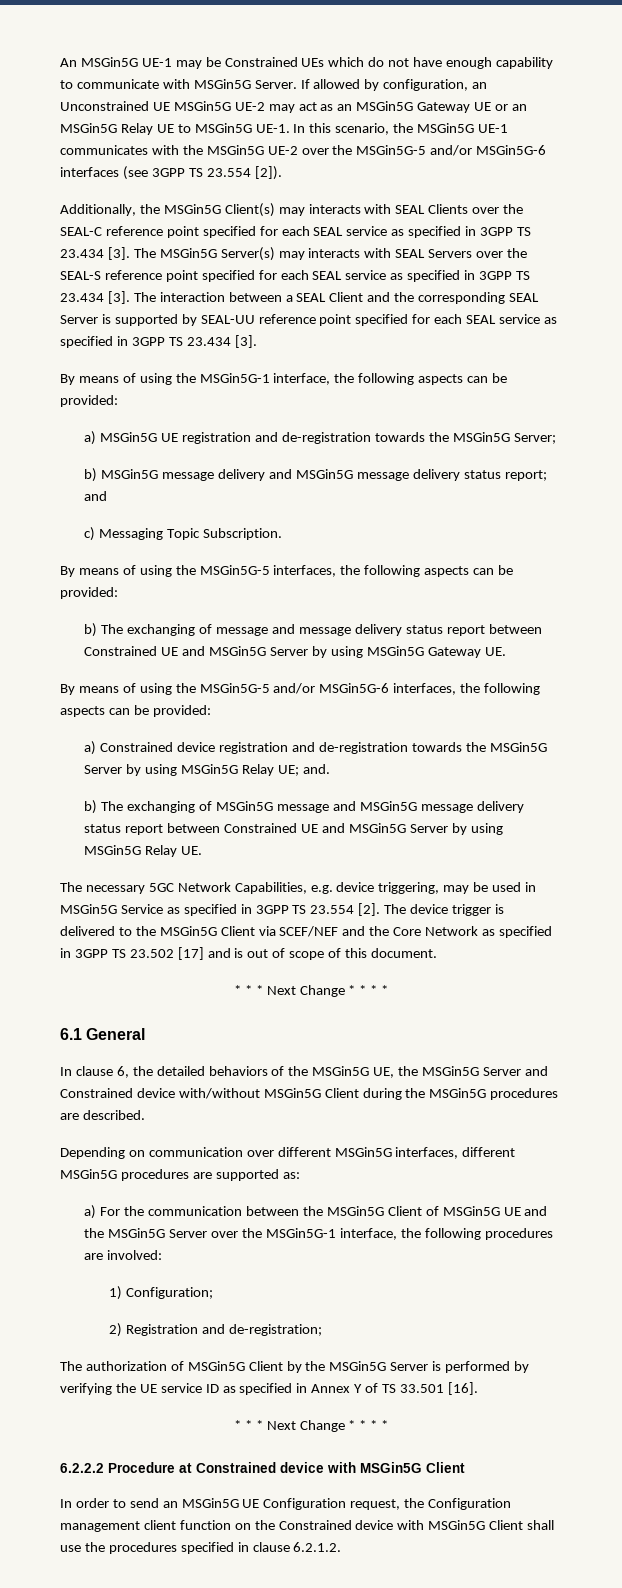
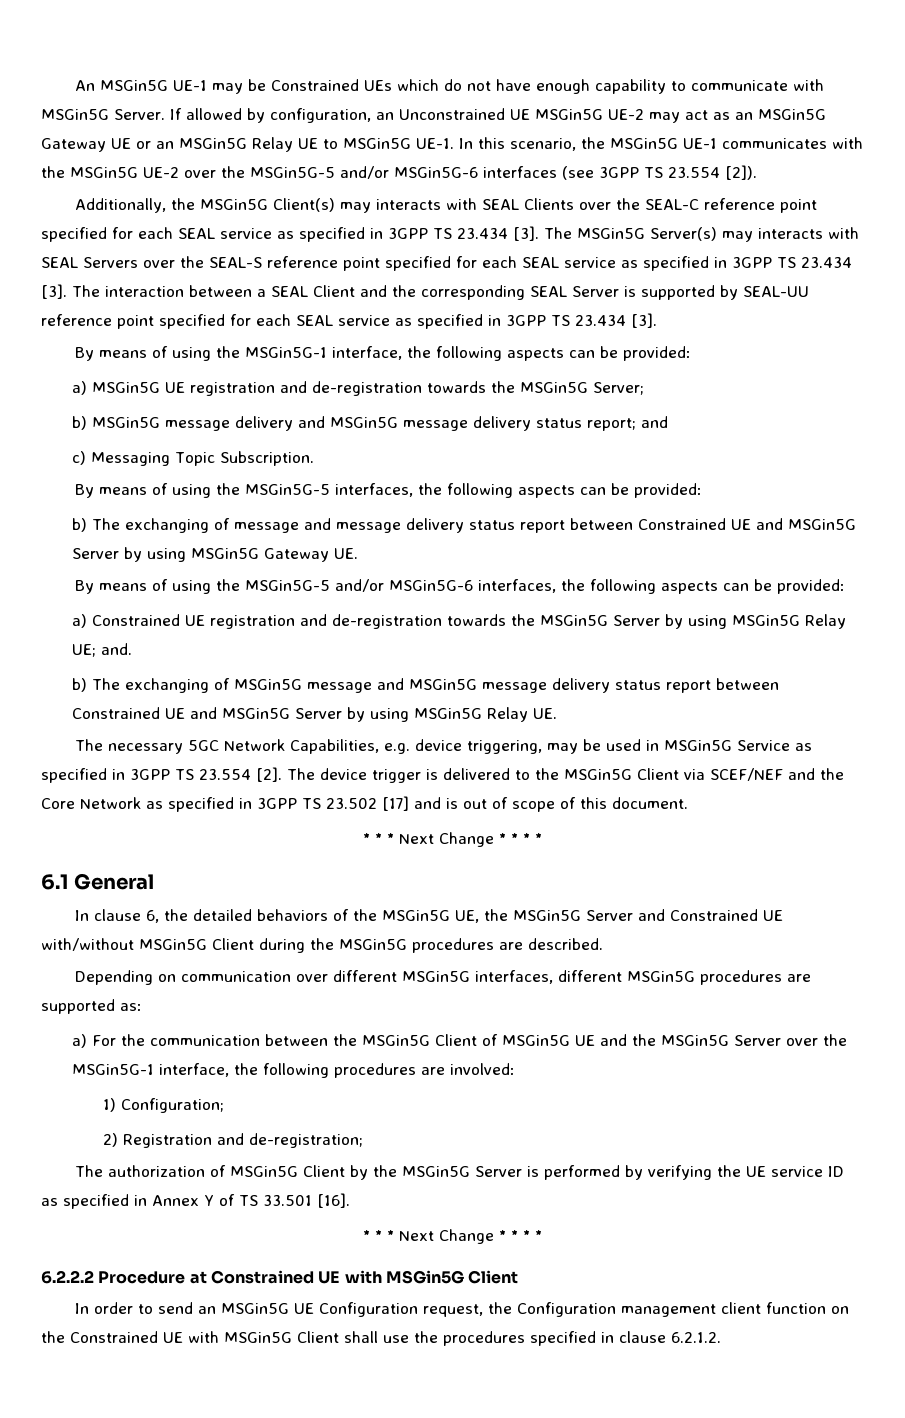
[177,742,216,752] device -> [185,615,206,626] UE
[136,1088,175,1098] device -> [762,910,783,921] UE
[280,1462,324,1473] device -> [318,1271,341,1284] UE
[355,1520,394,1530] device -> [163,1332,183,1343] UE

